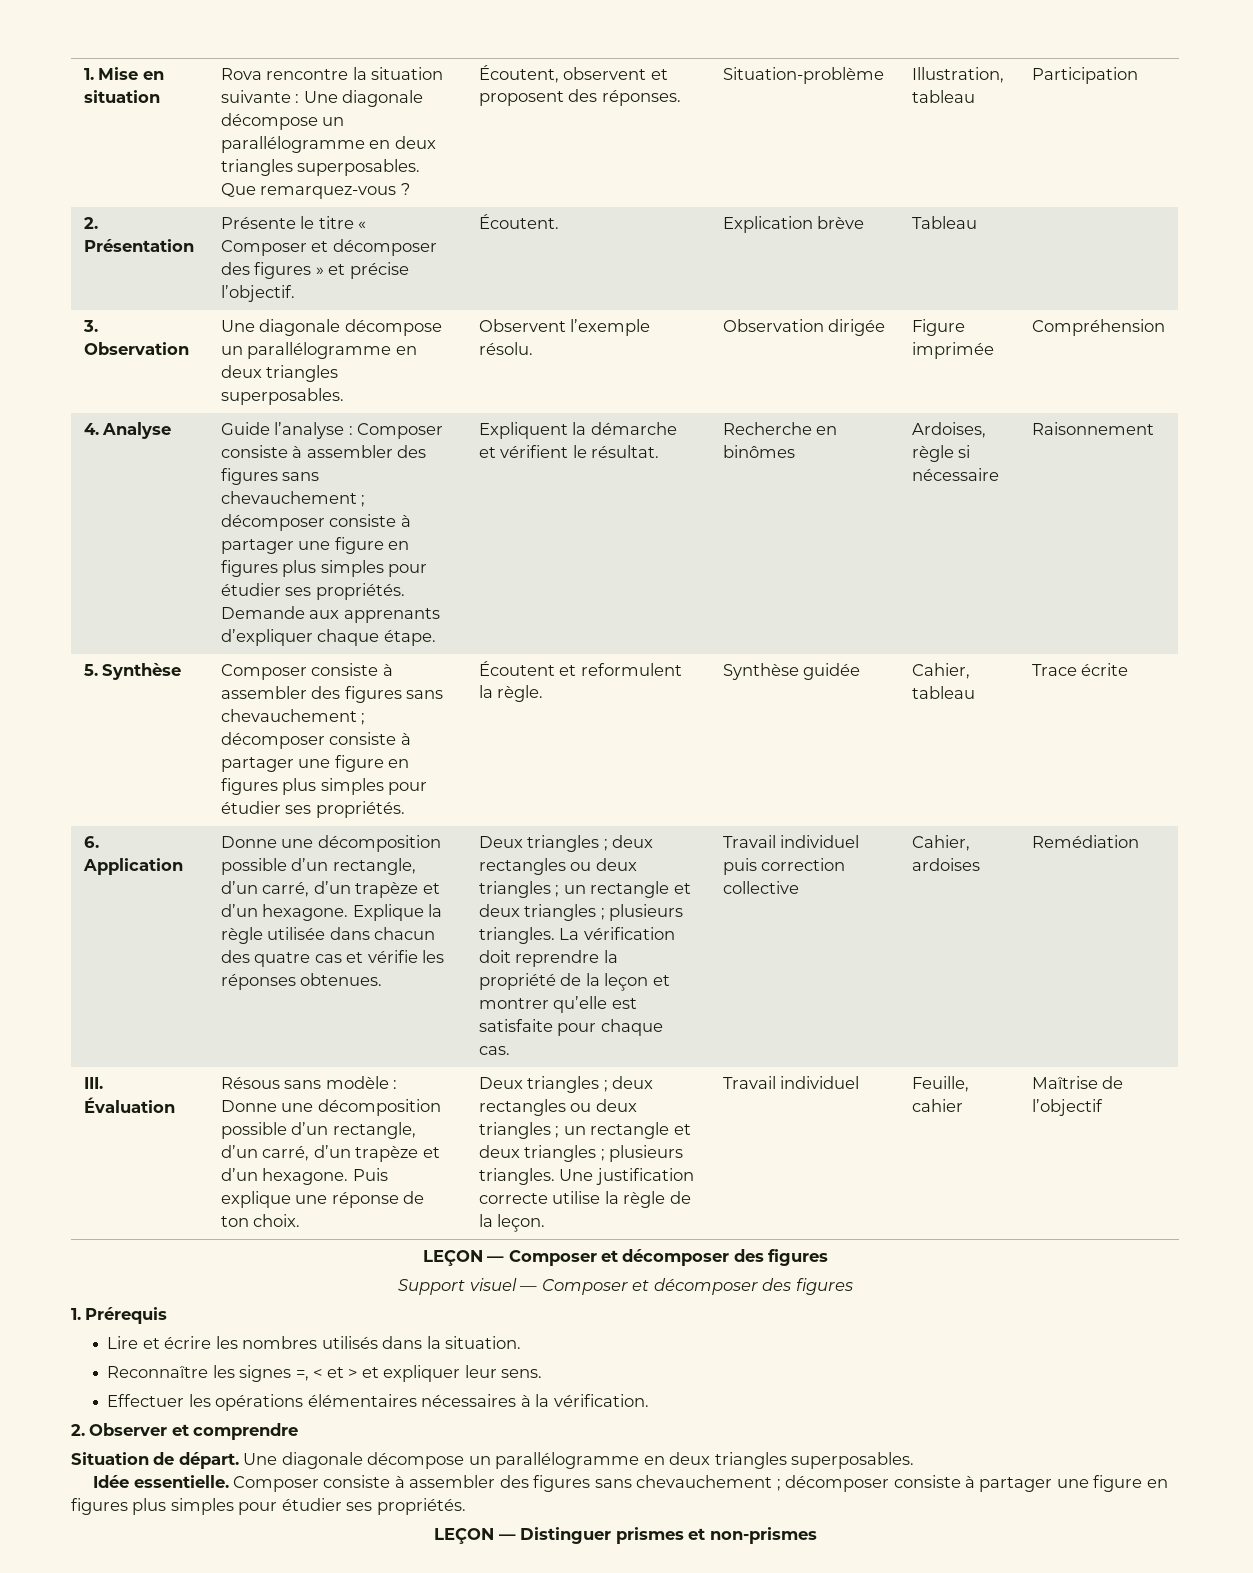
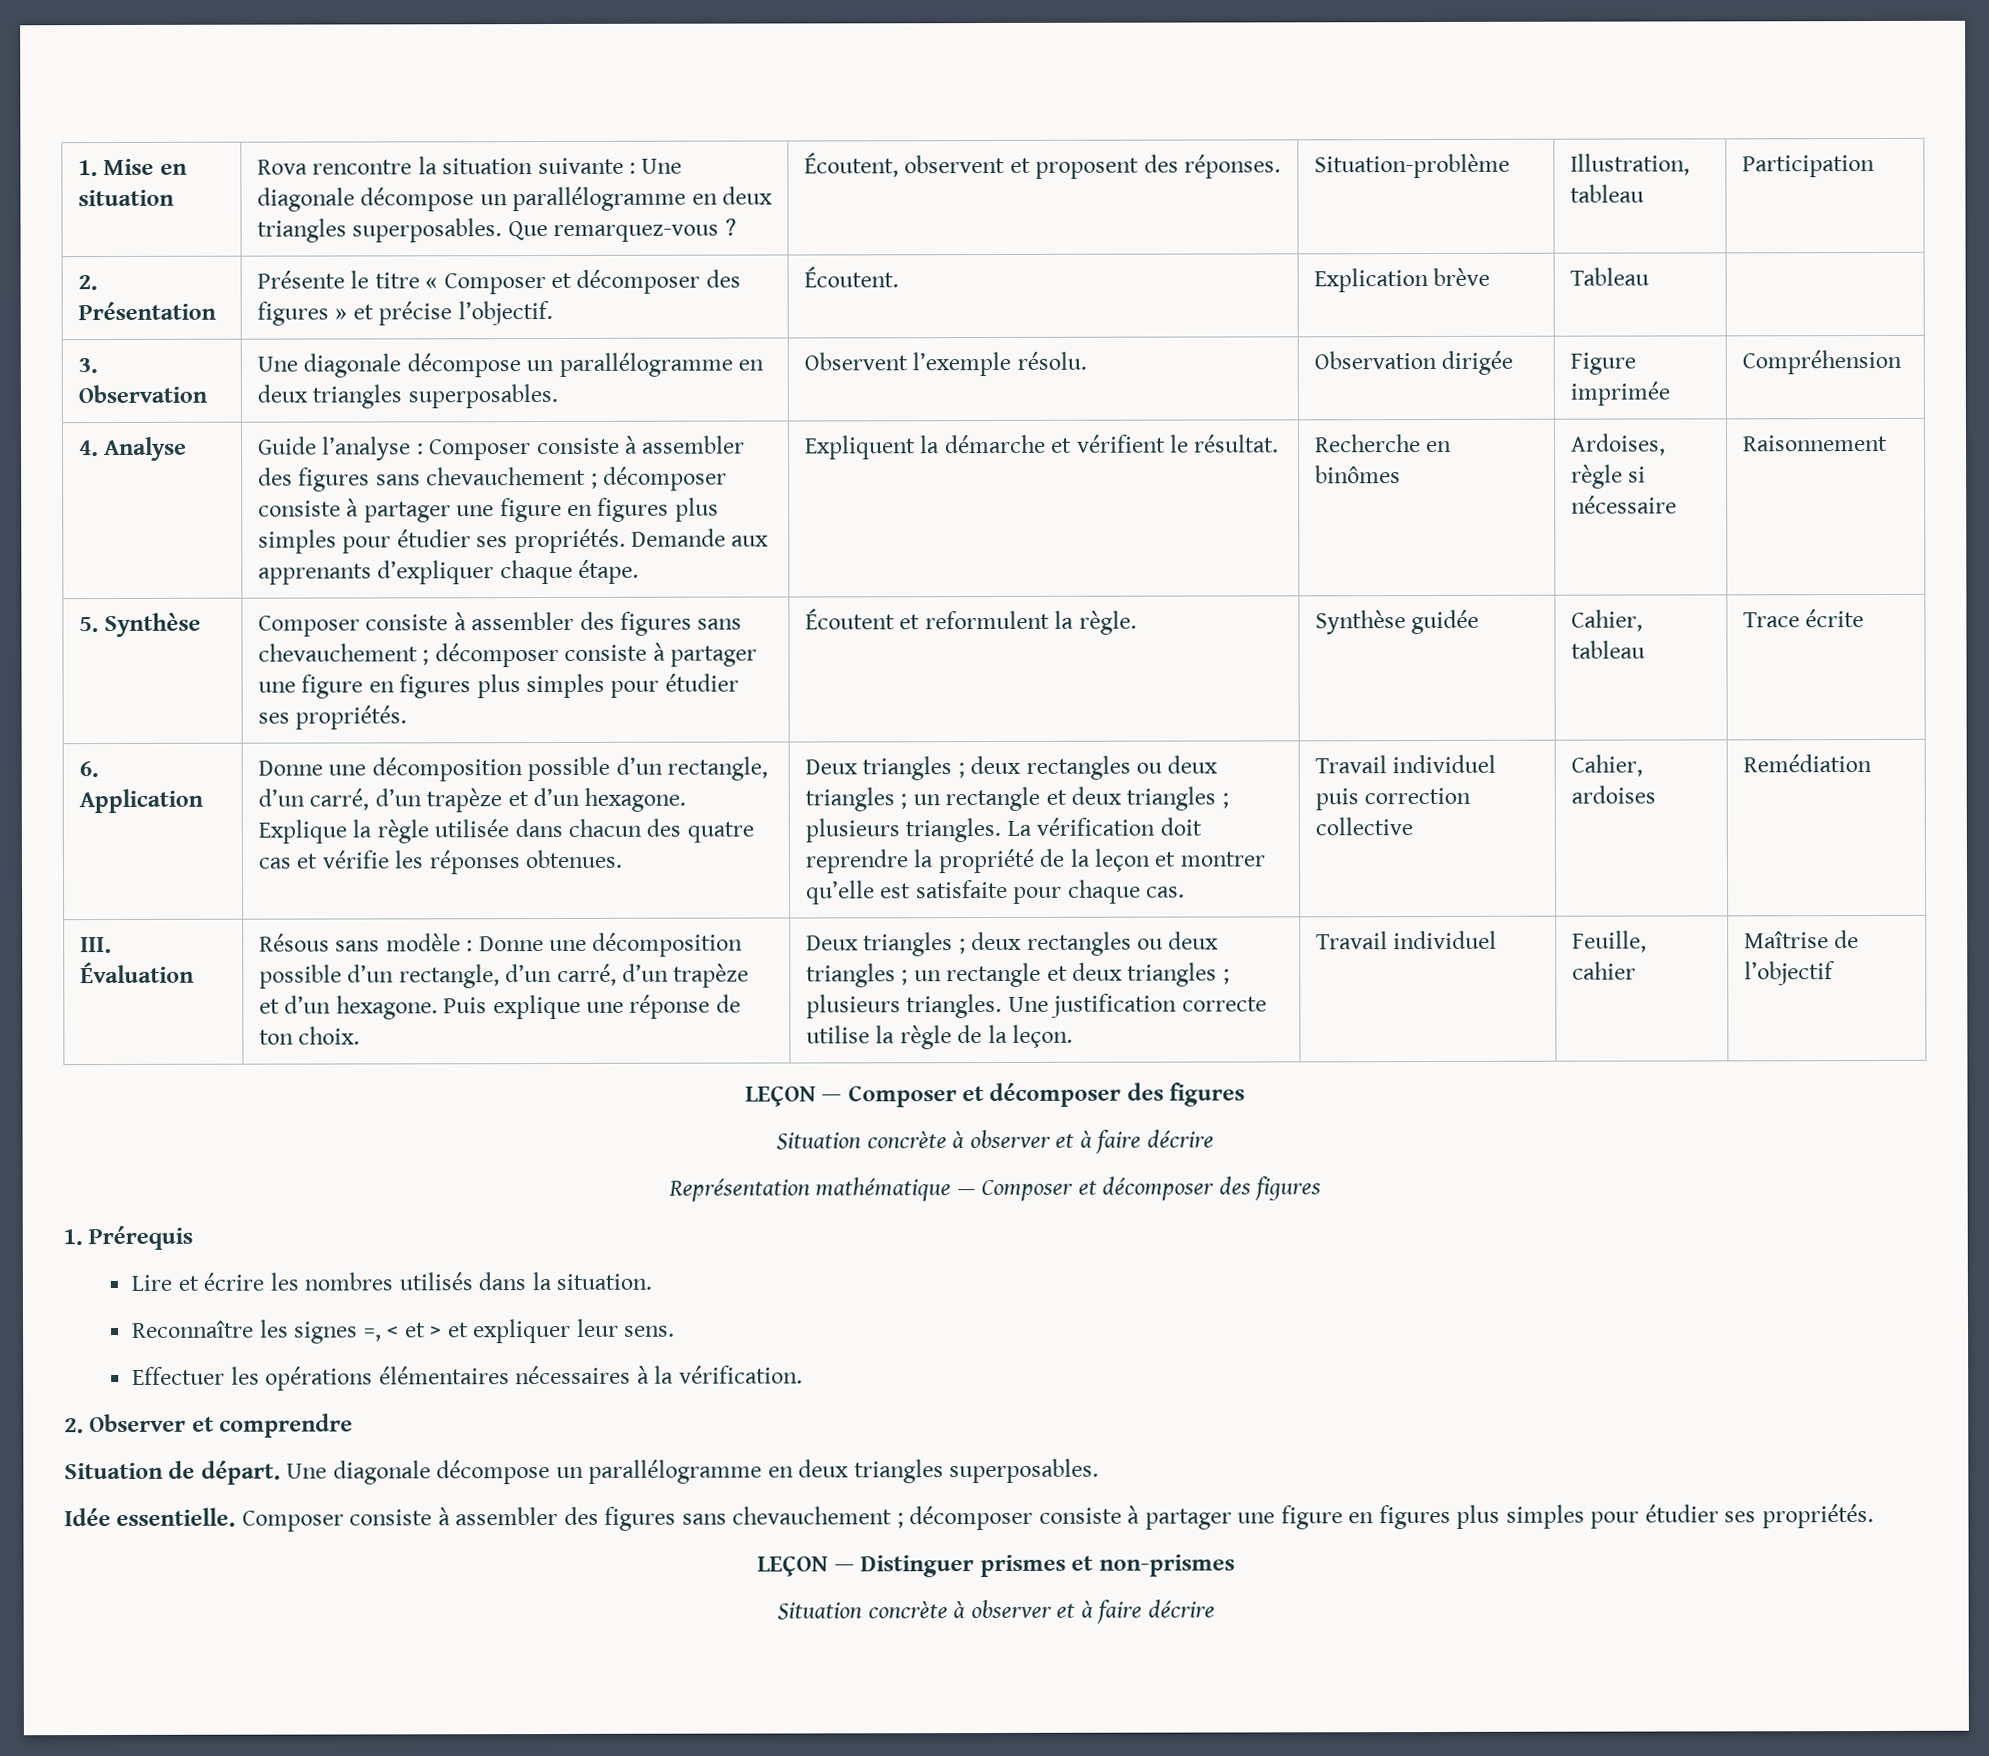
[398,1278,517,1295] Support visuel -> [776,1129,1214,1154] [667,1177,952,1202] Situation concrète à observer et à faire décrire // Représentation mathématique
(817, 1535) none -> [777,1599,1215,1624] // Situation concrète à observer et à faire décrire

